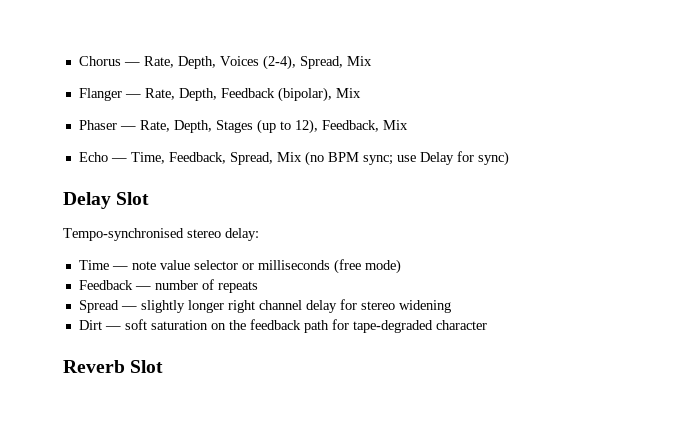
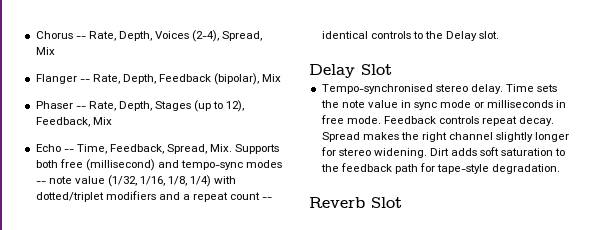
[123,62,140,66] — -> [75,36,86,39] --
[124,94,141,98] — -> [79,79,90,82] --
[119,126,136,130] — -> [75,106,86,109] --
[110,158,127,162] — -> [63,149,74,152] --
[276,151,509,166] [63,192,150,209] [63,228,259,241] [78,259,401,274] [78,279,258,293] [78,299,451,313] [78,320,121,330] Mix (no BPM sync; use Delay for sync) // Delay Slot // Tempo-synchronised stereo delay: // Time — note value selector or milliseconds (free mode) // Feedback — number of repeats // Spread — slightly longer right channel delay for stereo widening // Dirt — -> [210,144,280,154] [35,159,283,171] [35,175,237,187] [35,191,273,202] [321,31,500,41] [309,64,392,78] [321,84,558,94] [320,100,567,110] [320,115,555,126] [321,132,570,142] [320,147,478,158] Mix. Supports both free (millisecond) and tempo-sync modes -- note value (1/32, 1/16, 1/8, 1/4) with dotted/triplet modifiers and a repeat count -- identical controls to the Delay slot. // Delay Slot // Tempo-synchronised stereo delay. Time sets the note value in sync mode or milliseconds in free mode. Feedback controls repeat decay. Spread makes the right channel slightly longer for stereo widening. Dirt adds
[210,323,226,330] on -> [555,148,566,156] to
[352,320,487,333] tape-degraded character -> [437,164,561,174] tape-style degradation.

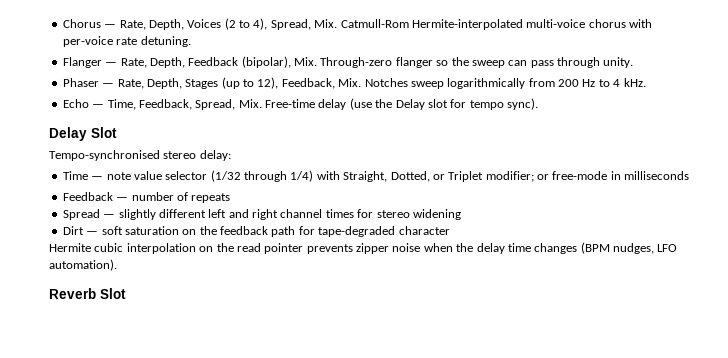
[75,36,86,39] -- -> [104,24,117,28] —
[192,30,263,42] [35,47,55,55] (2-4), Spread, Mix -> [224,18,652,30] [62,36,191,47] (2 to 4), Spread, Mix. Catmull-Rom Hermite-interpolated multi-voice chorus with per-voice rate detuning.
[79,79,90,82] -- -> [105,62,118,66] —
[262,74,282,82] Mix -> [294,57,634,68] Mix. Through-zero flanger so the sweep can pass through unity.
[75,106,86,109] -- -> [102,83,115,87] —
[92,117,112,125] Mix -> [338,78,646,89] Mix. Notches sweep logarithmically from 200 Hz to 4 kHz.
[63,149,74,152] -- -> [92,104,105,108] —
[235,144,280,154] [35,159,283,171] [35,175,237,187] [35,191,273,202] [321,31,500,41] [309,64,392,78] [321,84,558,94] [320,100,567,110] [320,115,555,126] [321,132,570,142] [320,147,478,158] Supports both free (millisecond) and tempo-sync modes -- note value (1/32, 1/16, 1/8, 1/4) with dotted/triplet modifiers and a repeat count -- identical controls to the Delay slot. // Delay Slot // Tempo-synchronised stereo delay. Time sets the note value in sync mode or milliseconds in free mode. Feedback controls repeat decay. Spread makes the right channel slightly longer for stereo widening. Dirt adds -> [265,98,538,110] [49,127,117,141] [49,150,231,161] [62,170,690,182] [62,192,231,203] [62,209,461,220] [62,226,99,235] Free-time delay (use the Delay slot for tempo sync). // Delay Slot // Tempo-synchronised stereo delay: // Time — note value selector (1/32 through 1/4) with Straight, Dotted, or Triplet modifier; or free-mode in milliseconds // Feedback — number of repeats // Spread — slightly different left and right channel times for stereo widening // Dirt —
[555,148,566,156] to -> [182,229,197,235] on
[437,164,561,174] tape-style degradation. -> [318,226,450,237] [49,242,678,254] [49,259,117,271] tape-degraded character // Hermite cubic interpolation on the read pointer prevents zipper noise when the delay time changes (BPM nudges, LFO automation).

